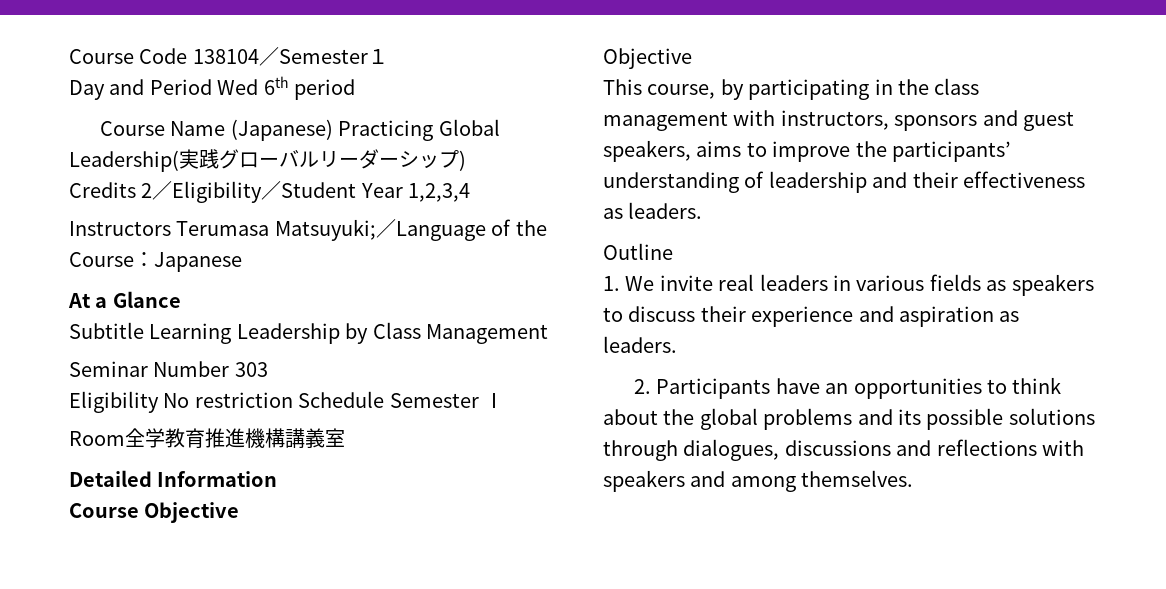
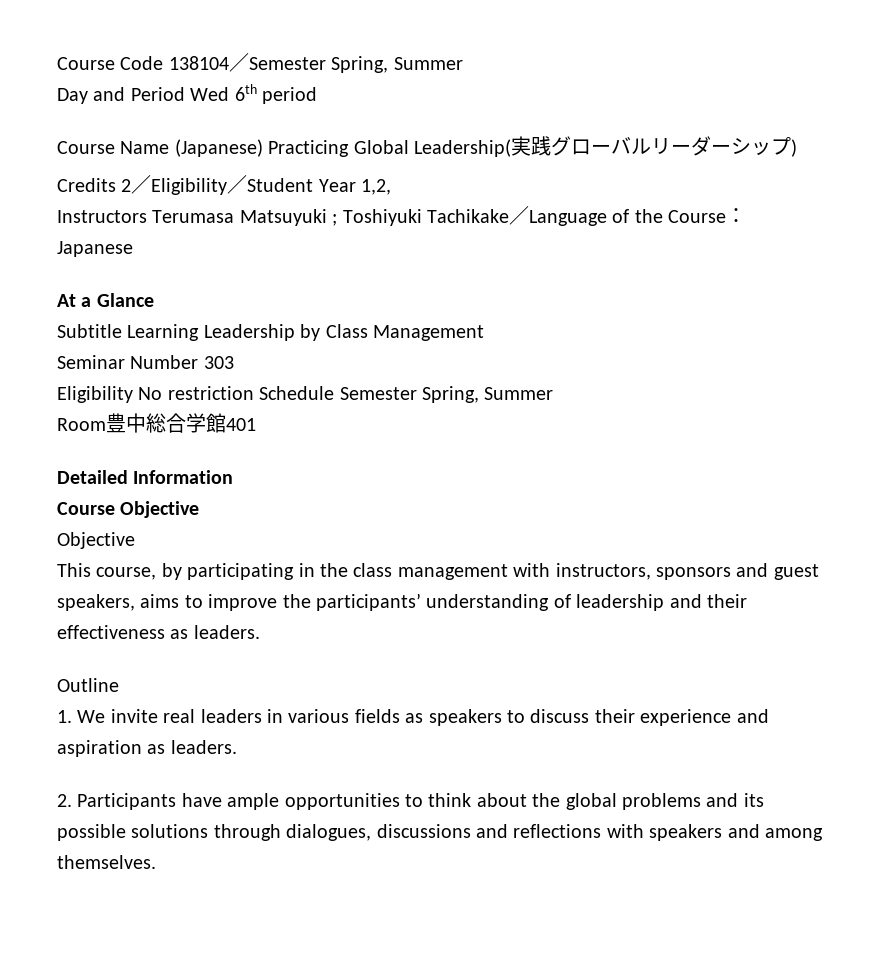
[367,49,388,64] １ -> [331,56,463,73] Spring, Summer
[408,183,471,202] 1,2,3,4 -> [361,179,392,195] 1,2,
[274,219,376,241] Matsuyuki; -> [239,209,509,226] Matsuyuki ; Toshiyuki Tachikake
[484,393,504,408] Ⅰ -> [422,386,554,403] Spring, Summer
[125,428,345,448] 全学教育推進機構講義室 -> [106,413,256,433] 豊中総合学館401
[825,383,849,394] an -> [227,793,280,810] ample

